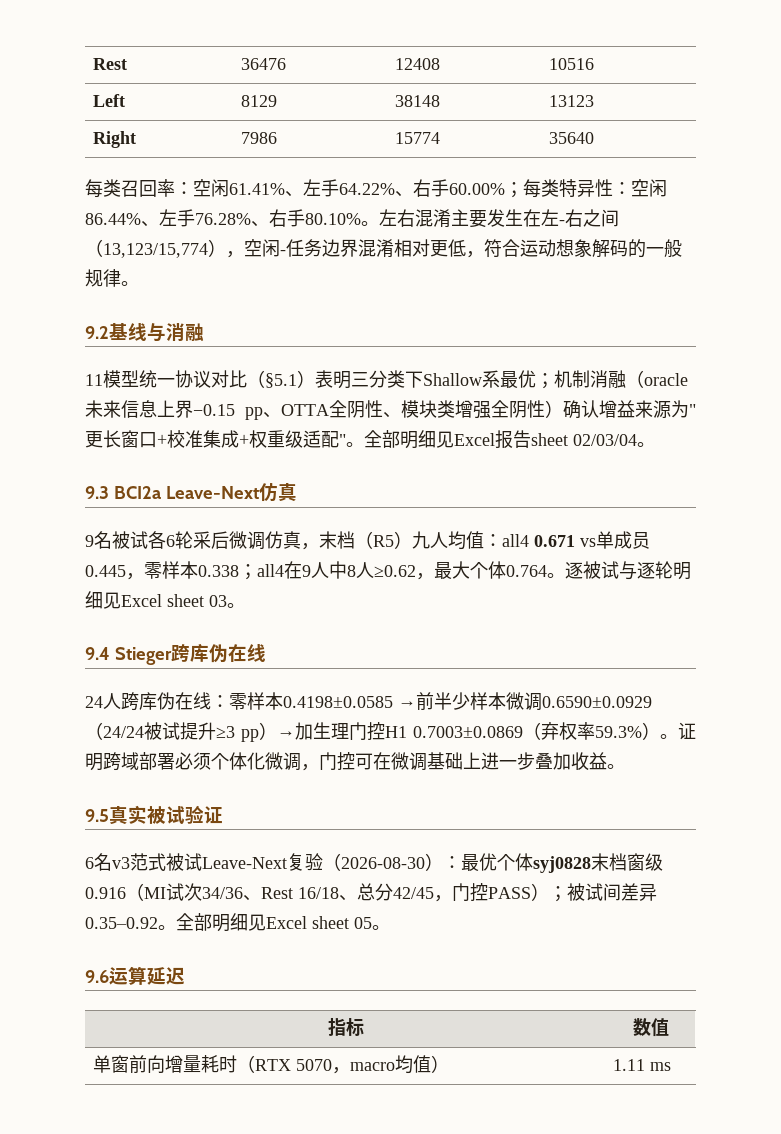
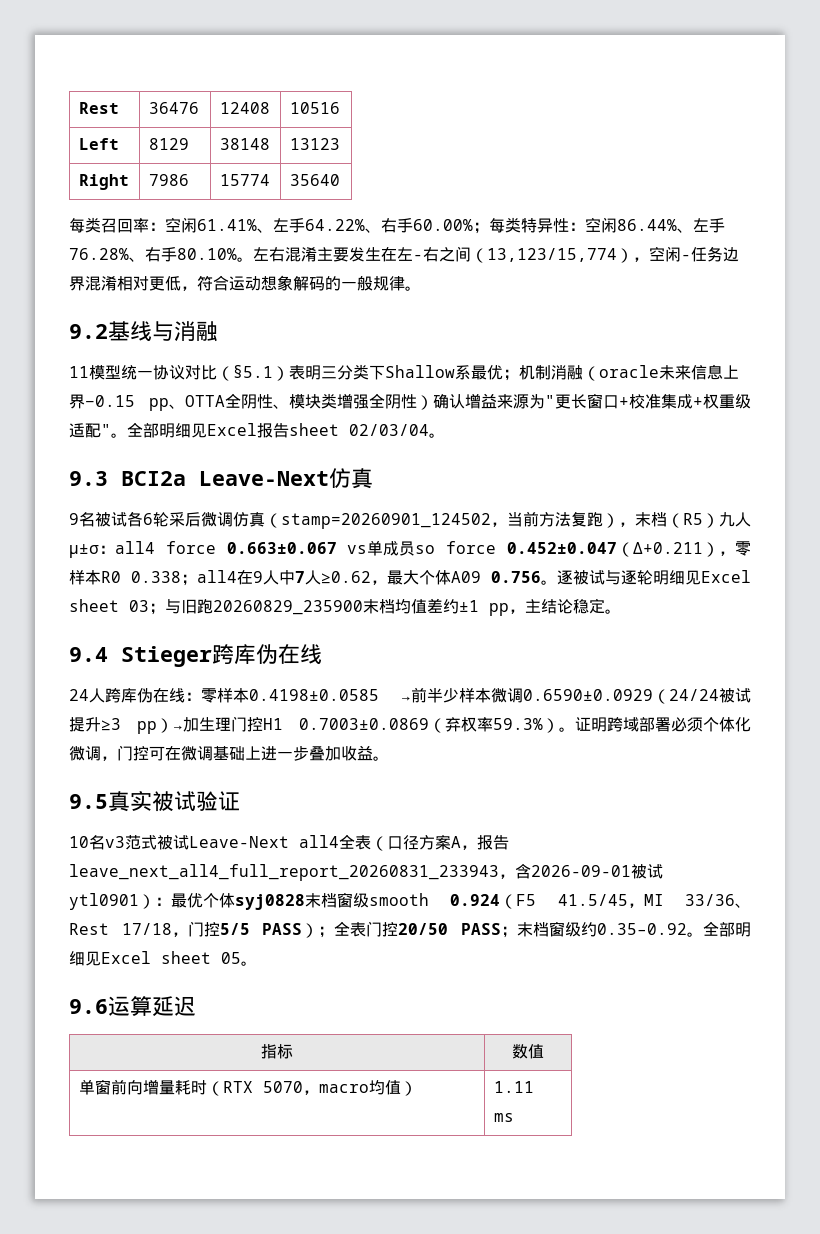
(301, 540) none -> [265,511,619,529] （stamp=20260901_124502，当前方法复跑）
[448,531,650,550] [85,565,126,577] 均值：all4 0.671 vs单成员0.445 -> [69,540,719,558] μ±σ：all4 force 0.663±0.067 vs单成员so force 0.452±0.047（Δ+0.211）
(198, 570) none -> [101,571,121,583] R0
[347,565,356,577] 8 -> [295,571,305,583] 7
[506,565,547,577] 0.764 -> [451,571,541,583] A09 0.756
(227, 601) none -> [149,598,605,616] ；与旧跑20260829_235900末档均值差约±1 pp，主结论稳定
[85,857,94,869] 6 -> [69,836,89,848] 10
[287,853,425,871] 复验（2026-08-30 -> [299,834,509,851] [69,864,663,881] [69,893,139,910] all4全表（口径方案A，报告leave_next_all4_full_report_20260831_233943，含2026-09-01被试ytl0901
[85,883,657,902] 0.916（MI试次34/36、Rest 16/18、总分42/45，门控PASS）；被试间差异 -> [369,893,751,909] [69,921,597,938] smooth 0.924（F5 41.5/45，MI 33/36、Rest 17/18，门控5/5 PASS）；全表门控20/50 PASS；末档窗级约

